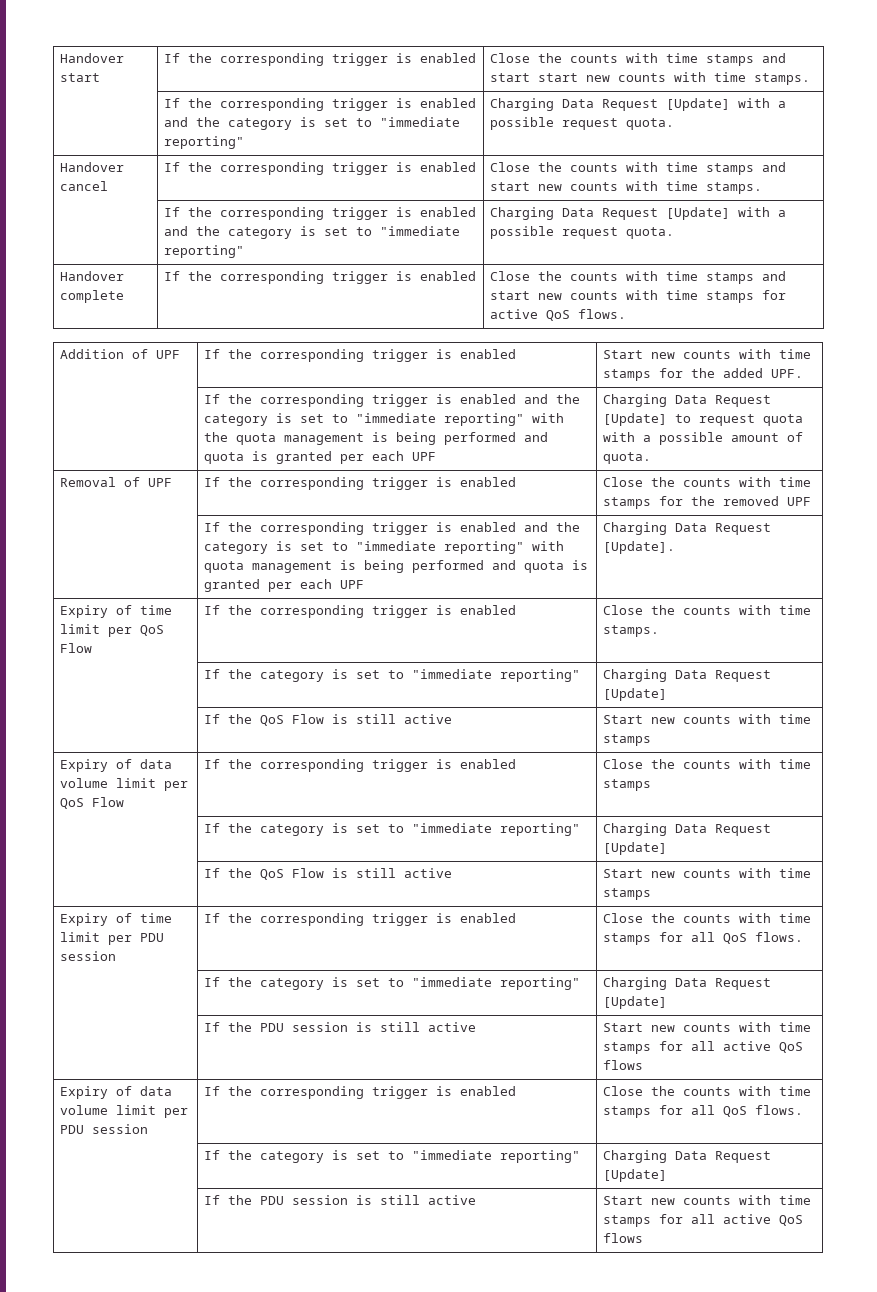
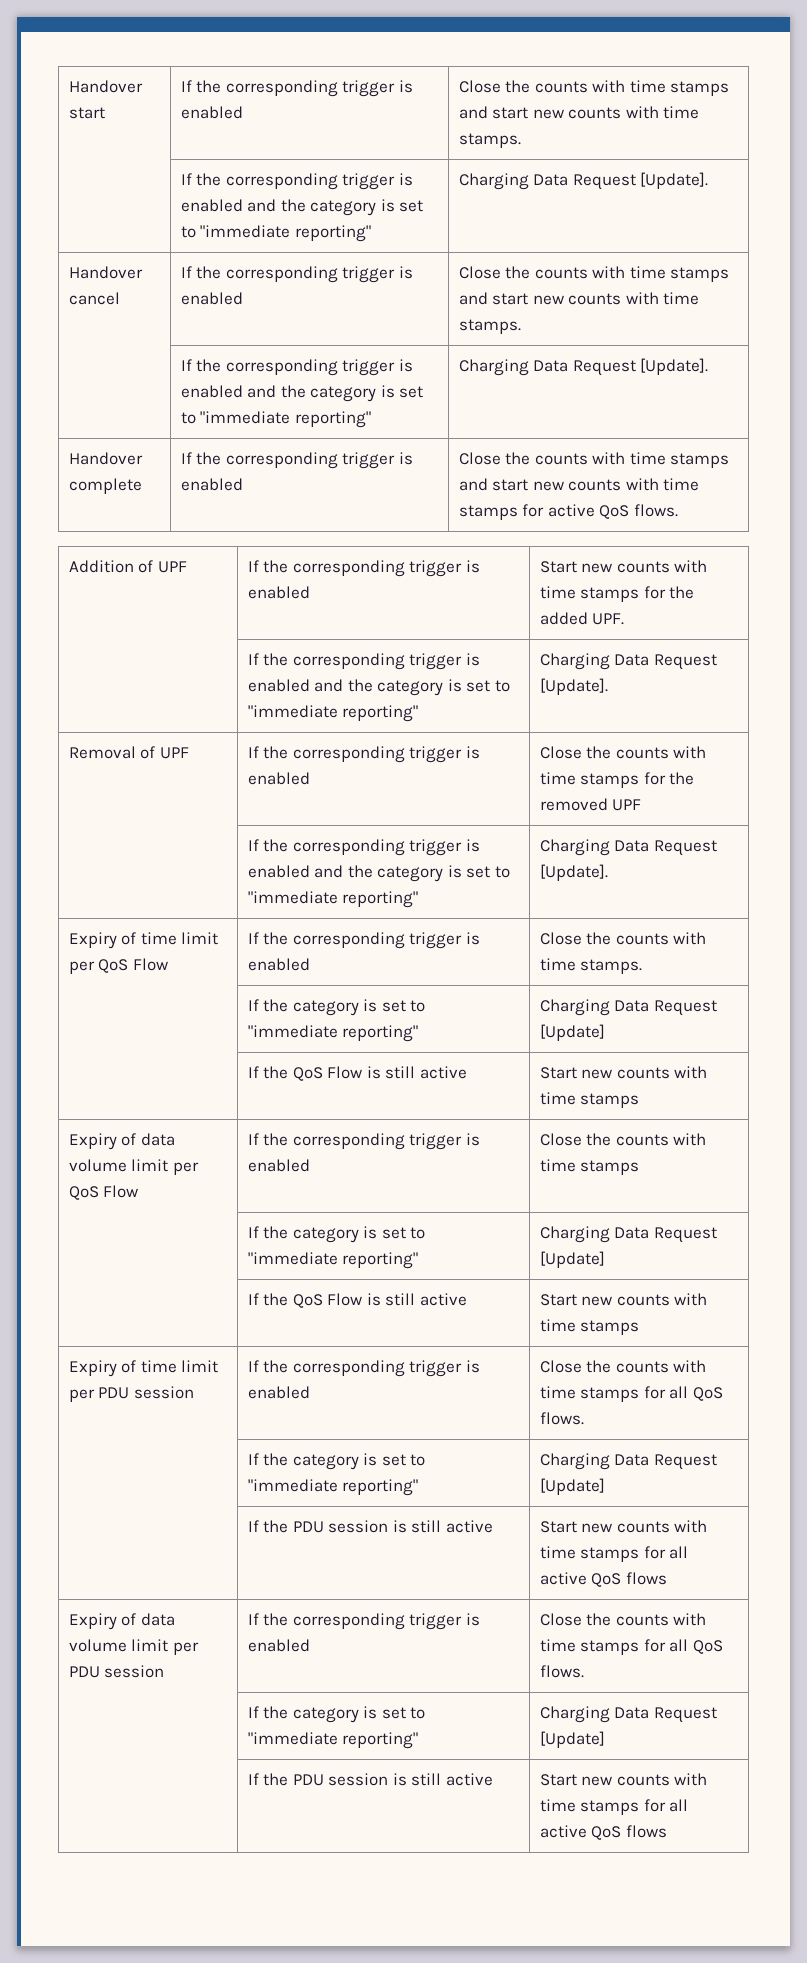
[538,73,579,82] start -> (529, 113) none
[666,98,787,111] [490,117,675,130] [Update] with a possible request quota. -> [640,172,709,189] [Update].
[666,207,787,220] [490,226,675,239] [Update] with a possible request quota. -> [640,358,709,375] [Update].
[532,413,565,423] [204,432,549,445] [204,451,437,464] [603,394,772,407] [603,413,804,426] [603,432,804,445] [603,452,652,464] with the quota management is being performed and quota is granted per each UPF | Charging Data Request [Update] to request quota with a possible amount of quota. -> [539,653,717,670] [539,678,608,695] | Charging Data Request [Update].
[532,541,565,551] [204,560,589,573] [204,579,365,592] with quota management is being performed and quota is granted per each UPF -> (419, 899) none

